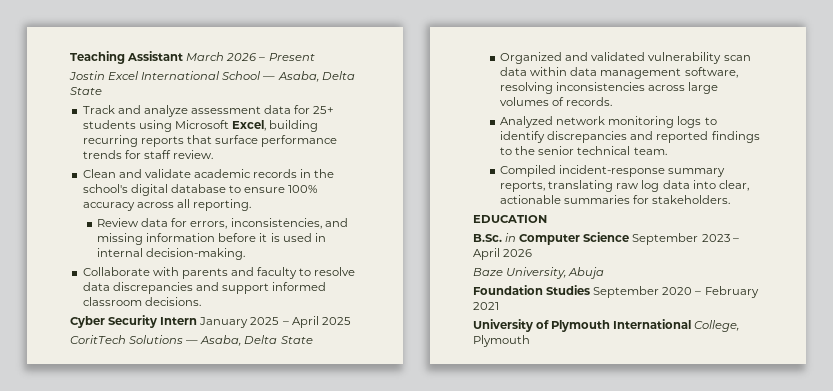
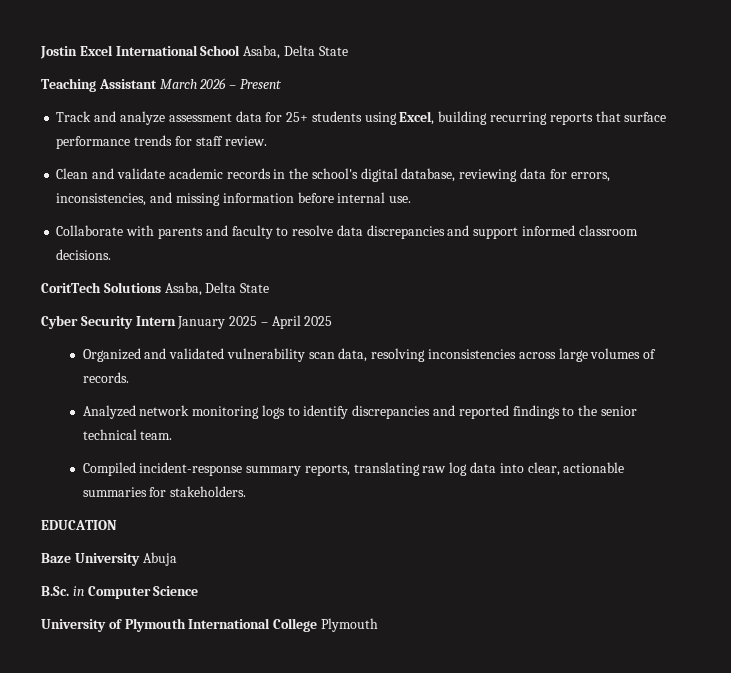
(70, 57) none -> [40,45,348,59] Jostin Excel International School Asaba, Delta State //
[69,71,355,82] [70,87,102,95] // Jostin Excel International School — Asaba, Delta State -> (282, 84) none
[174,120,229,129] Microsoft -> (397, 118) none
[170,184,319,193] [82,199,251,211] [97,218,140,227] database to ensure 100% accuracy across all reporting. // Review -> [401,168,518,182] database, reviewing
[259,233,326,242] [97,248,246,260] it is used in internal decision-making. -> [337,192,412,203] internal use.
(201, 301) none -> [41,282,270,296] // CoritTech Solutions Asaba, Delta State
[70,335,313,346] // CoritTech Solutions — Asaba, Delta State -> (333, 321) none
[500,67,738,79] data within data management software, -> [338,348,368,362] data,
(547, 219) none -> [41,552,177,566] // Baze University Abuja
[632,233,739,245] [473,248,533,260] [473,267,605,279] [473,285,759,298] [473,302,499,310] September 2023 – April 2026 // Baze University, Abuja // Foundation Studies September 2020 – February 2021 -> (199, 591) none
[694,320,740,332] College, -> [273,618,318,632] College

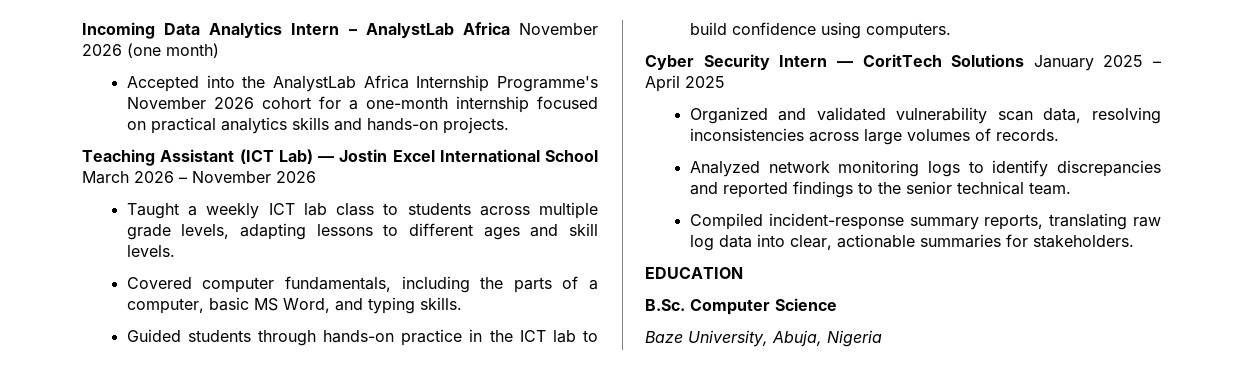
[40,45,348,59] [41,78,282,92] [56,111,667,125] [56,135,267,149] [56,168,610,182] [56,192,412,206] [56,225,638,239] [56,249,112,260] [41,282,270,296] Jostin Excel International School Asaba, Delta State // Teaching Assistant March 2026 – Present // Track and analyze assessment data for 25+ students using Excel, building recurring reports that surface performance trends for staff review. // Clean and validate academic records in the school's digital database, reviewing data for errors, inconsistencies, and missing information before internal use. // Collaborate with parents and faculty to resolve data discrepancies and support informed classroom decisions. // CoritTech Solutions Asaba, Delta State -> [82,22,599,39] [82,43,219,58] [126,75,598,92] [126,96,598,113] [126,117,509,134] [82,149,598,166] [82,171,316,184] [126,202,599,219] [126,223,599,240] [126,245,175,257] [126,276,598,293] [126,297,462,314] [126,329,598,346] [689,22,951,39] Incoming Data Analytics Intern – AnalystLab Africa November 2026 (one month) // Accepted into the AnalystLab Africa Internship Programme's November 2026 cohort for a one-month internship focused on practical analytics skills and hands-on projects. // Teaching Assistant (ICT Lab) — Jostin Excel International School March 2026 – November 2026 // Taught a weekly ICT lab class to students across multiple grade levels, adapting lessons to different ages and skill levels. // Covered computer fundamentals, including the parts of a computer, basic MS Word, and typing skills. // Guided students through hands-on practice in the ICT lab to build confidence using computers.
(176, 321) none -> [836,54,1025,67] — CoritTech Solutions
[41,552,177,566] // Baze University Abuja -> (743, 273) none
[72,586,84,596] in -> (685, 305) none
[41,618,378,632] University of Plymouth International College Plymouth -> [645,330,882,347] Baze University, Abuja, Nigeria

